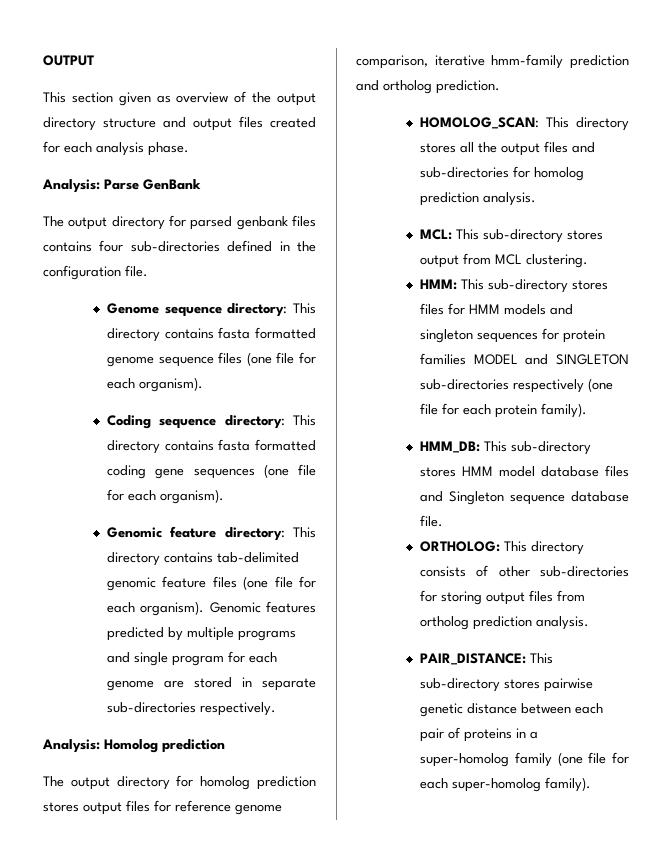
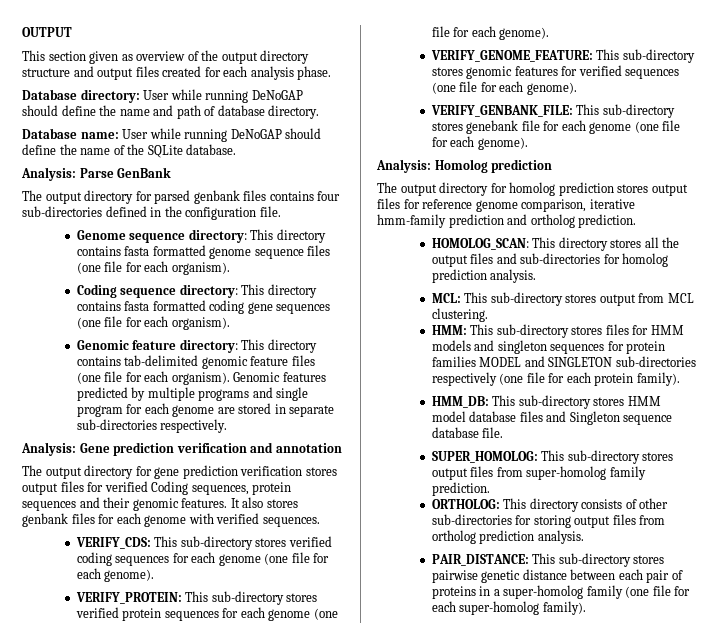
(189, 149) none -> [22,89,303,103] [22,105,320,119] [22,128,322,142] [22,144,237,158] // Database directory: User while running DeNoGAP should define the name and path of database directory. // Database name: User while running DeNoGAP should define the name of the SQLite database.
(277, 709) none -> [21,442,342,456] [22,465,337,479] [22,481,292,495] [22,497,298,511] [22,513,320,527] [75,536,332,550] [76,552,330,566] [76,568,155,582] [75,591,318,605] [75,607,338,621] [431,26,550,40] [430,49,695,63] [431,65,680,79] [431,81,577,95] [430,104,675,118] [431,120,681,134] [431,136,528,150] // Analysis: Gene prediction verification and annotation // The output directory for gene prediction verification stores output files for verified Coding sequences, protein sequences and their genomic features. It also stores genbank files for each genome with verified sequences. // VERIFY_CDS: This sub-directory stores verified coding sequences for each genome (one file for each genome). // VERIFY_PROTEIN: This sub-directory stores verified protein sequences for each genome (one file for each genome). // VERIFY_GENOME_FEATURE: This sub-directory stores genomic features for verified sequences (one file for each genome). // VERIFY_GENBANK_FILE: This sub-directory stores genebank file for each genome (one file for each genome).
(444, 521) none -> [431,450,674,464] [431,466,646,480] [431,482,490,496] // SUPER_HOMOLOG: This sub-directory stores output files from super-homolog family prediction.

